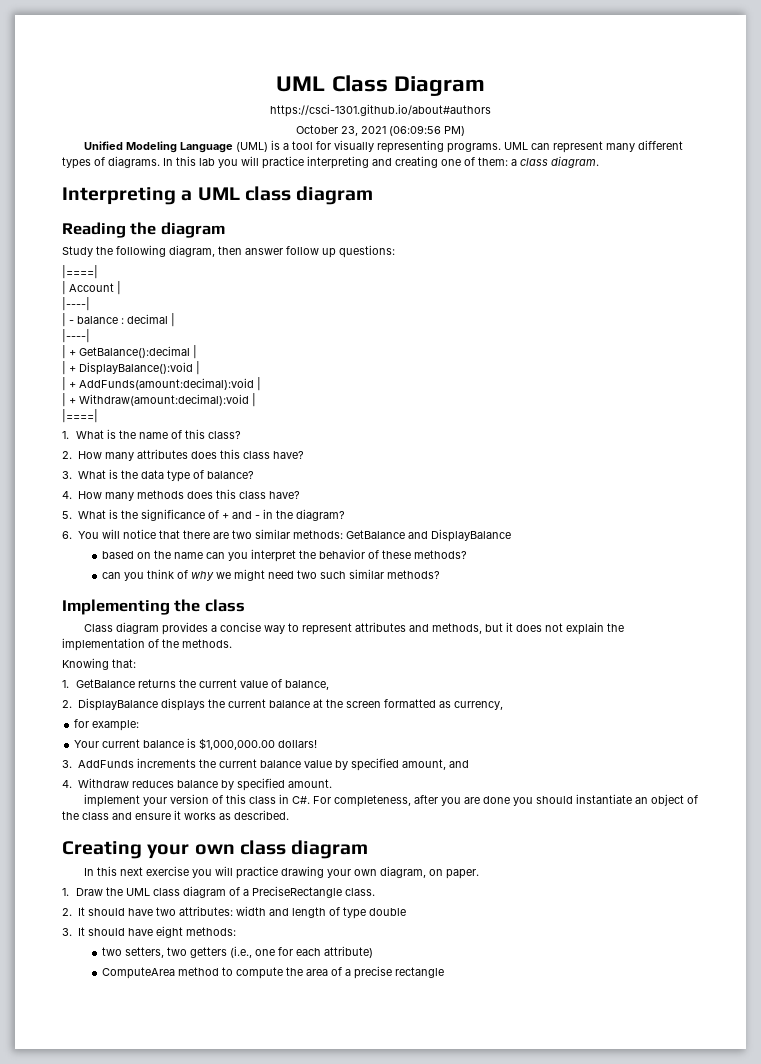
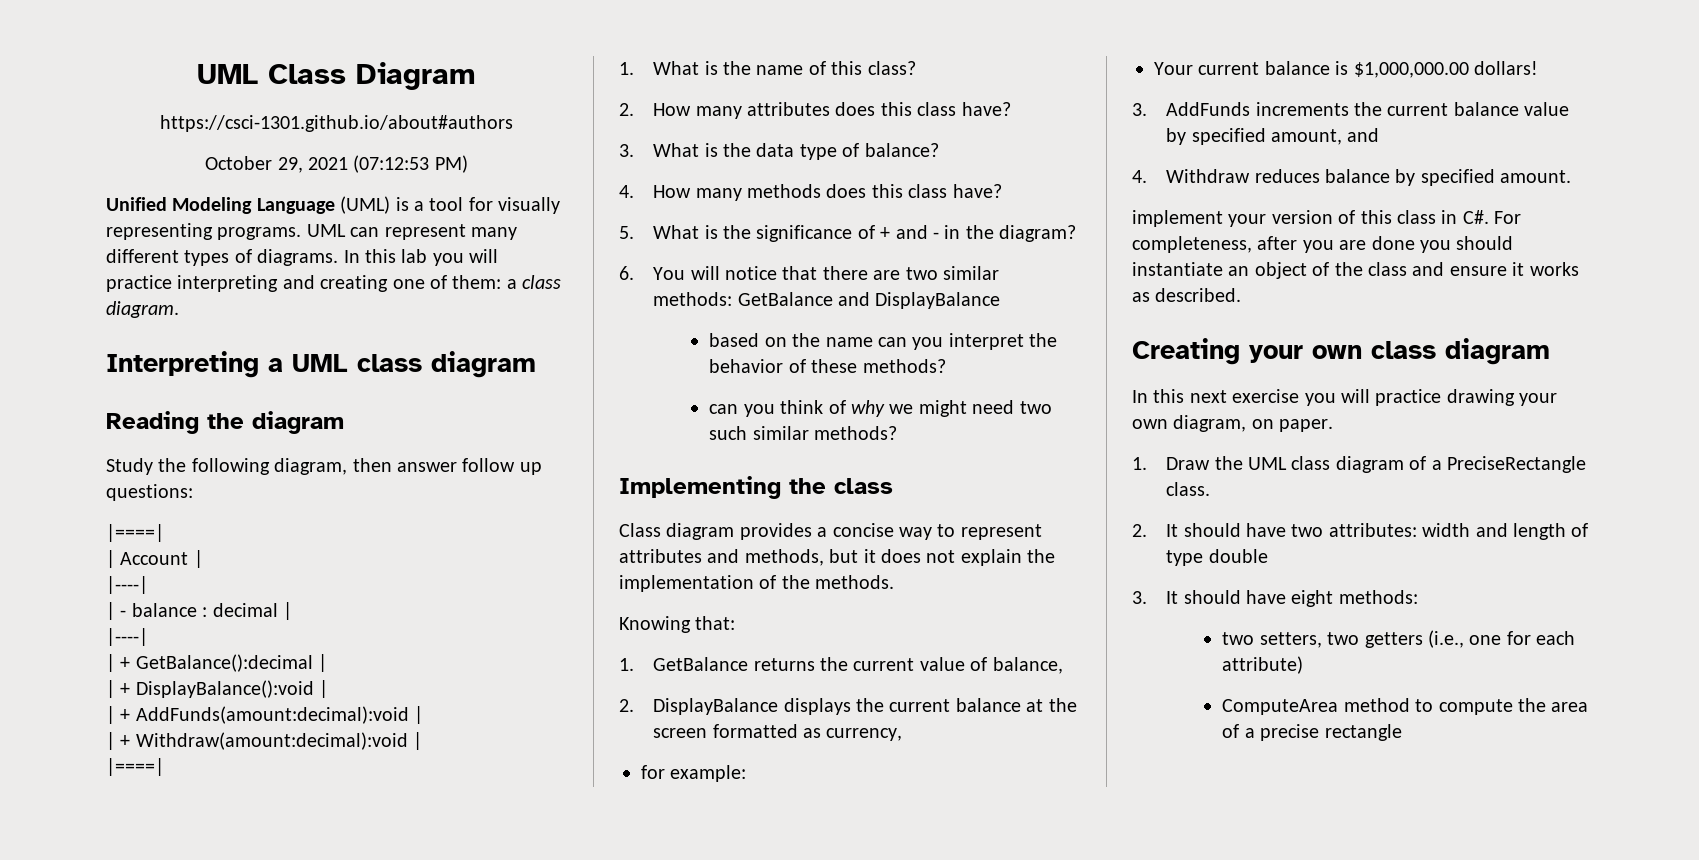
[341,125,441,136] 23, 2021 (06:09:56 -> [277,155,430,173] 29, 2021 (07:12:53

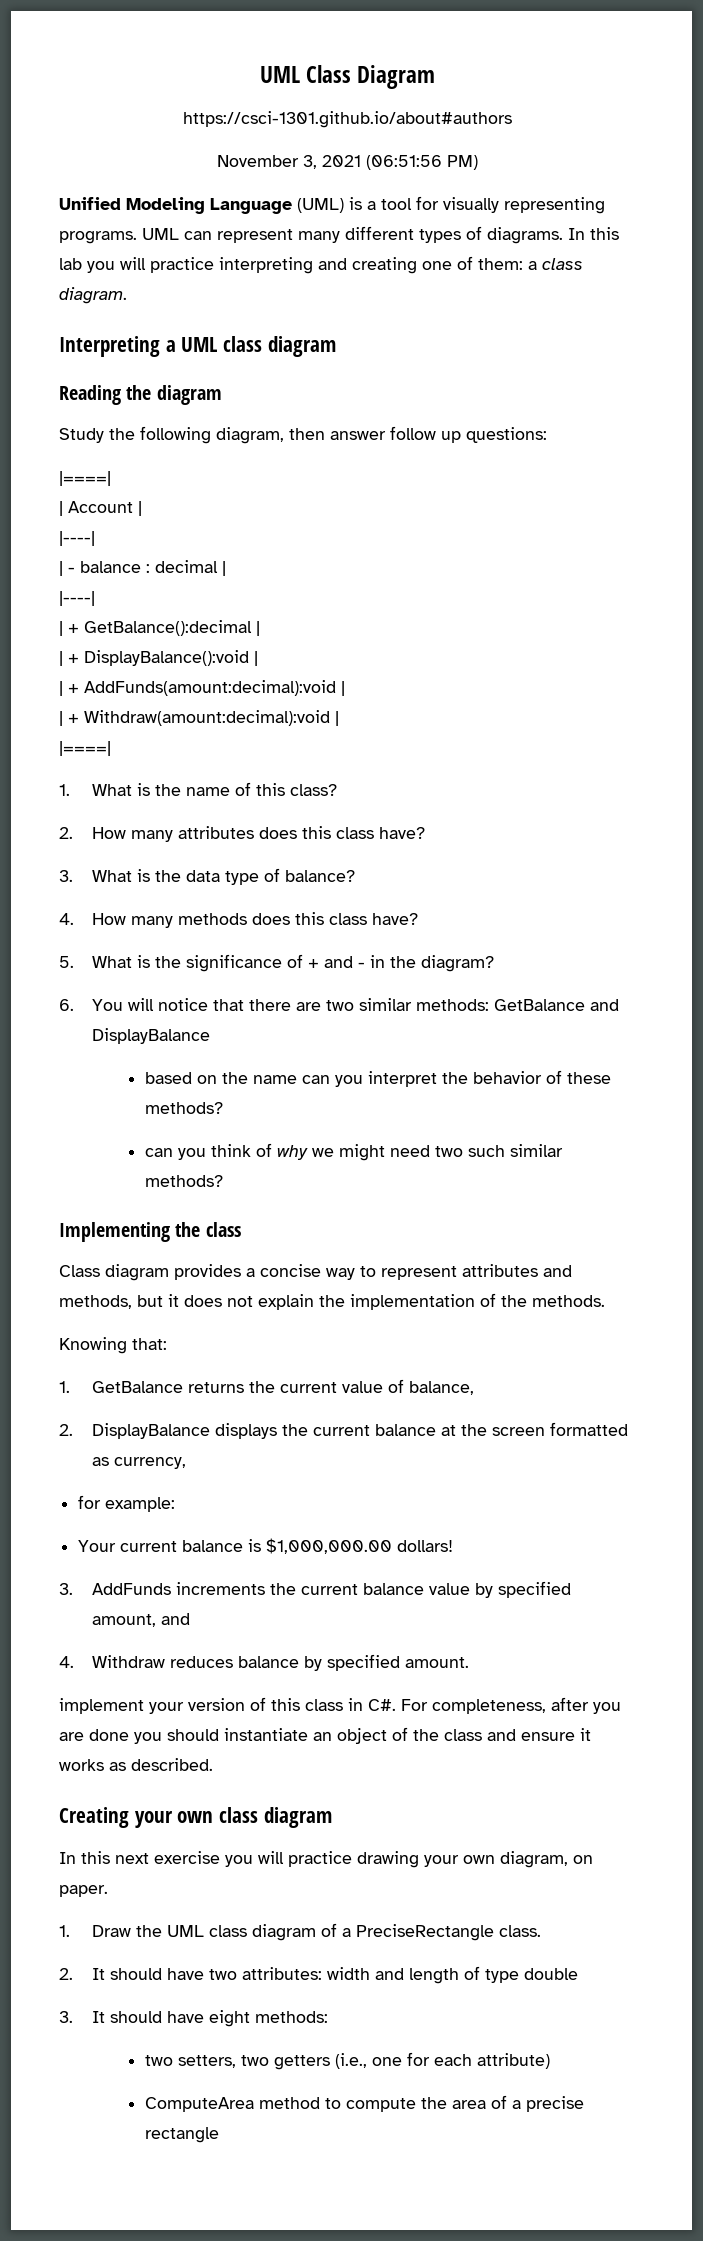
[205,155,430,173] October 29, 2021 (07:12:53 -> [217,155,442,170] November 3, 2021 (06:51:56

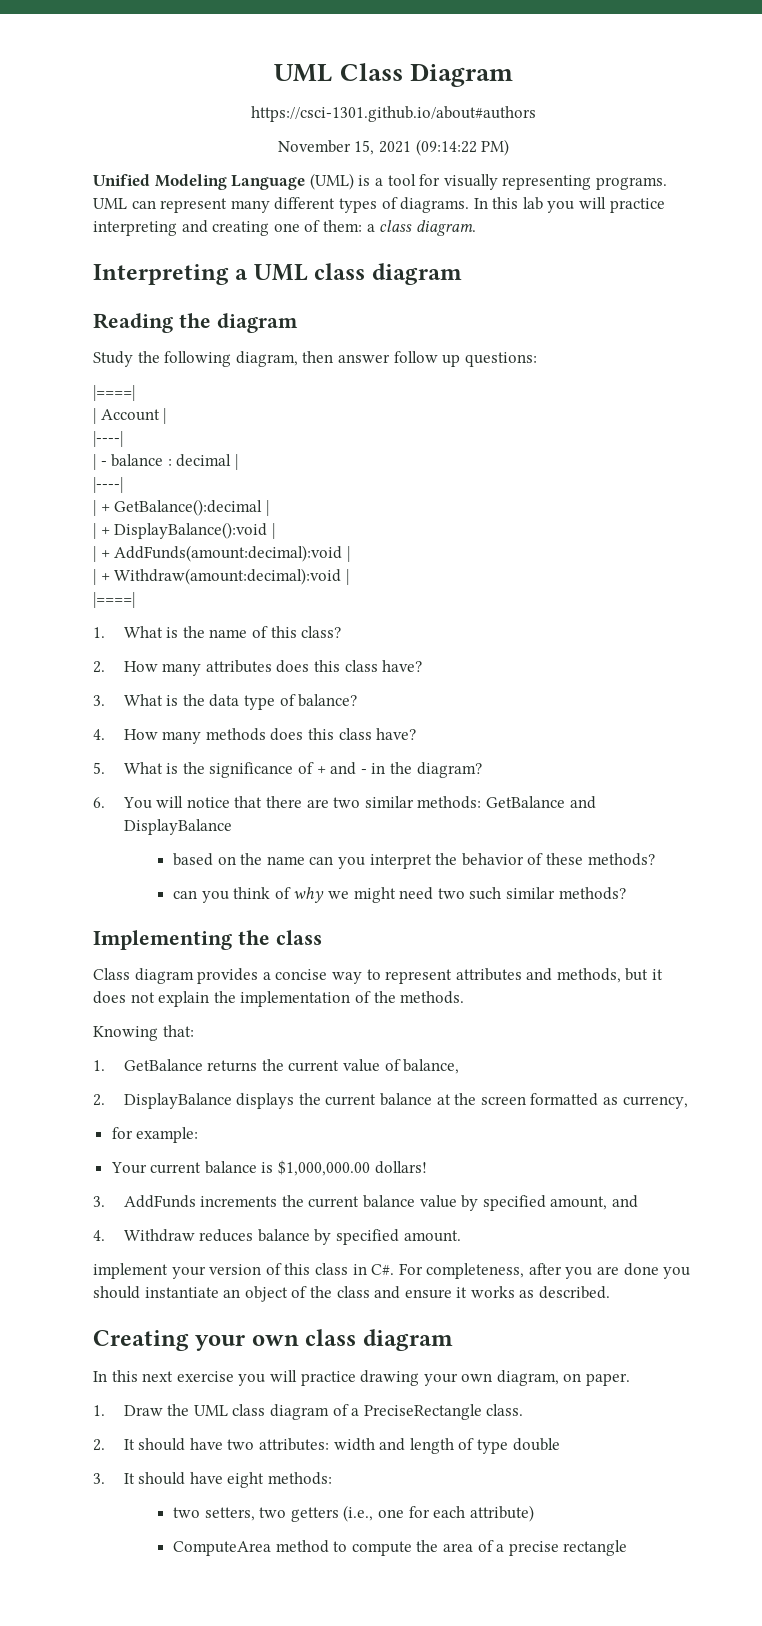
[303,155,442,170] 3, 2021 (06:51:56 -> [354,139,477,156] 15, 2021 (09:14:22

